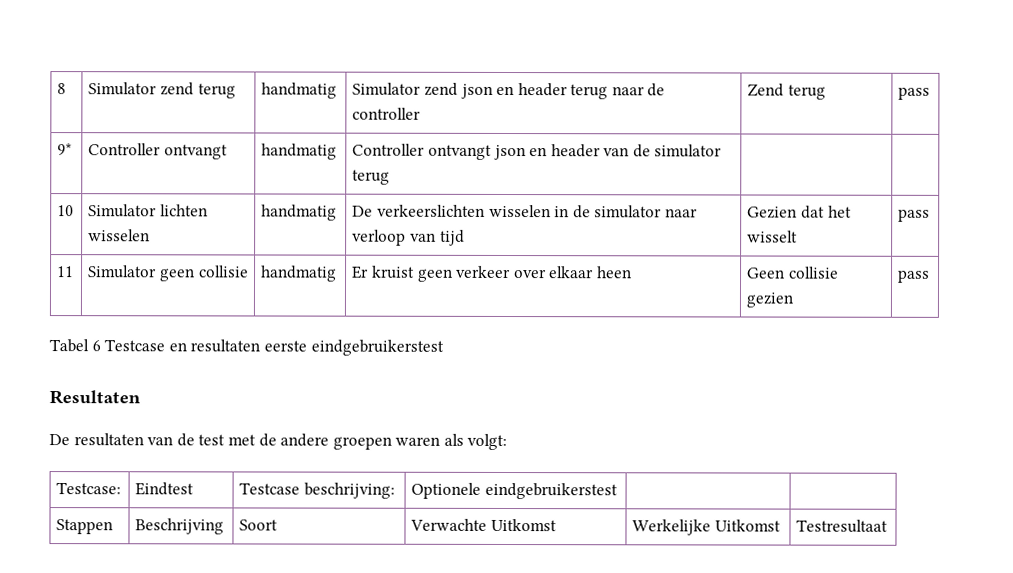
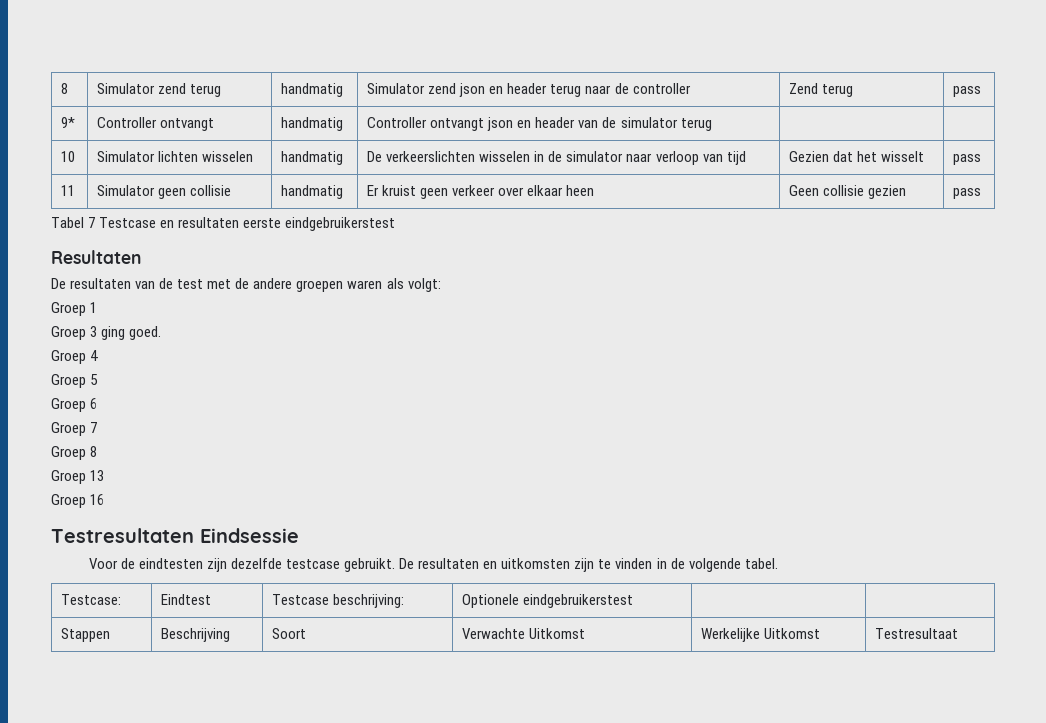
[91,340,101,352] 6 -> [88,217,96,228] 7
(508, 442) none -> [51,302,98,316] [51,326,162,340] [51,350,99,364] [51,374,99,388] [51,398,98,412] [51,422,98,436] [51,446,98,460] [51,470,105,484] [51,494,105,508] [51,528,299,543] [88,558,778,572] // Groep 1 // Groep 3 ging goed. // Groep 4 // Groep 5 // Groep 6 // Groep 7 // Groep 8 // Groep 13 // Groep 16 // Testresultaten Eindsessie // Voor de eindtesten zijn dezelfde testcase gebruikt. De resultaten en uitkomsten zijn te vinden in de volgende tabel.

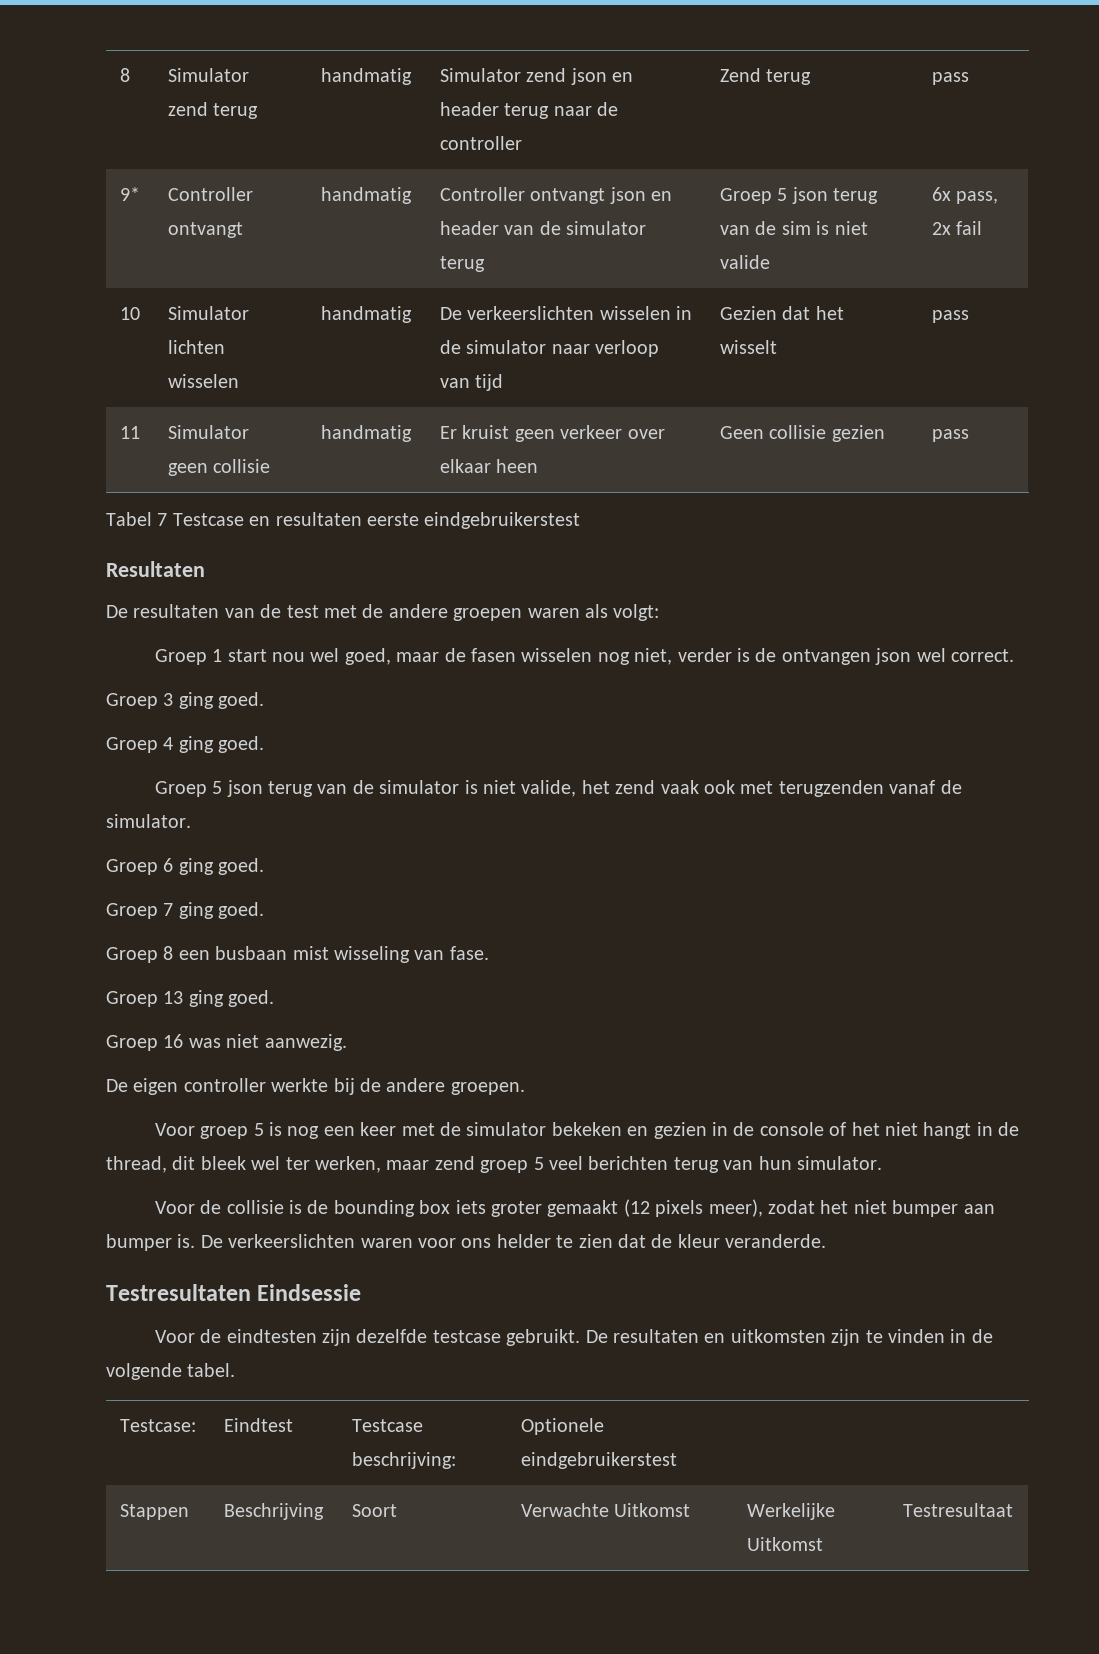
(712, 124) | -> [719,187,879,204] [719,221,868,235] [719,255,770,269] [931,187,999,204] [931,221,983,235] Groep 5 json terug van de sim is niet valide | 6x pass, 2x fail
(98, 307) none -> [227,648,1015,665] start nou wel goed, maar de fasen wisselen nog niet, verder is de ontvangen json wel correct.
[51,374,99,388] // Groep 5 -> [178,736,265,753] [154,780,962,797] [106,814,191,828] ging goed. // Groep 5 json terug van de simulator is niet valide, het zend vaak ook met terugzenden vanaf de simulator.
(98, 403) none -> [178,858,265,875] ging goed.
(98, 427) none -> [178,902,265,919] ging goed.
(98, 451) none -> [178,946,489,963] een busbaan mist wisseling van fase.
(105, 475) none -> [188,990,275,1007] ging goed.
(105, 499) none -> [188,1034,347,1051] [106,1078,525,1095] [154,1122,1020,1139] [106,1156,882,1173] [154,1199,995,1217] [106,1234,827,1251] was niet aanwezig. // De eigen controller werkte bij de andere groepen. // Voor groep 5 is nog een keer met de simulator bekeken en gezien in de console of het niet hangt in de thread, dit bleek wel ter werken, maar zend groep 5 veel berichten terug van hun simulator. // Voor de collisie is de bounding box iets groter gemaakt (12 pixels meer), zodat het niet bumper aan bumper is. De verkeerslichten waren voor ons helder te zien dat de kleur veranderde.

